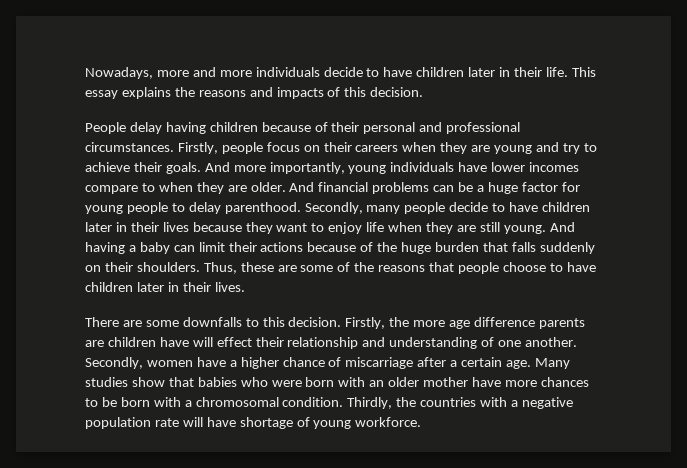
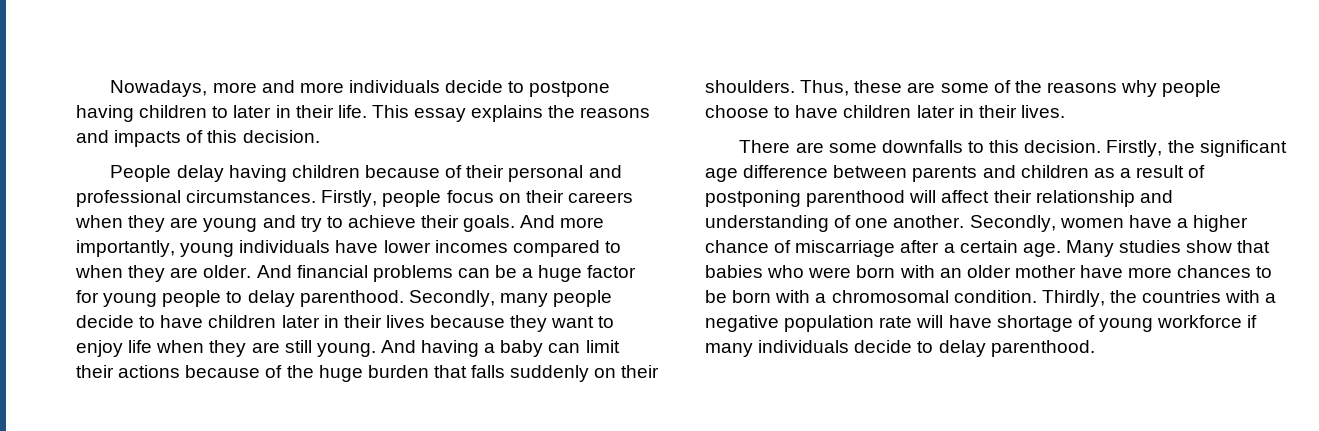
[383,67,465,77] have children -> [529,81,611,97] [76,105,229,122] postpone having children to
[85,185,138,194] compare -> [512,240,600,257] compared
[429,262,455,272] that -> [1121,80,1158,97] why
[413,320,446,327] more -> [1199,140,1287,157] significant
[538,318,585,329] [85,337,252,347] parents are children have will effect -> [833,165,1206,182] [705,190,990,207] between parents and children as a result of postponing parenthood will affect
[355,417,422,427] workforce. -> [1157,315,1258,328] [705,340,1095,357] workforce if many individuals decide to delay parenthood.

